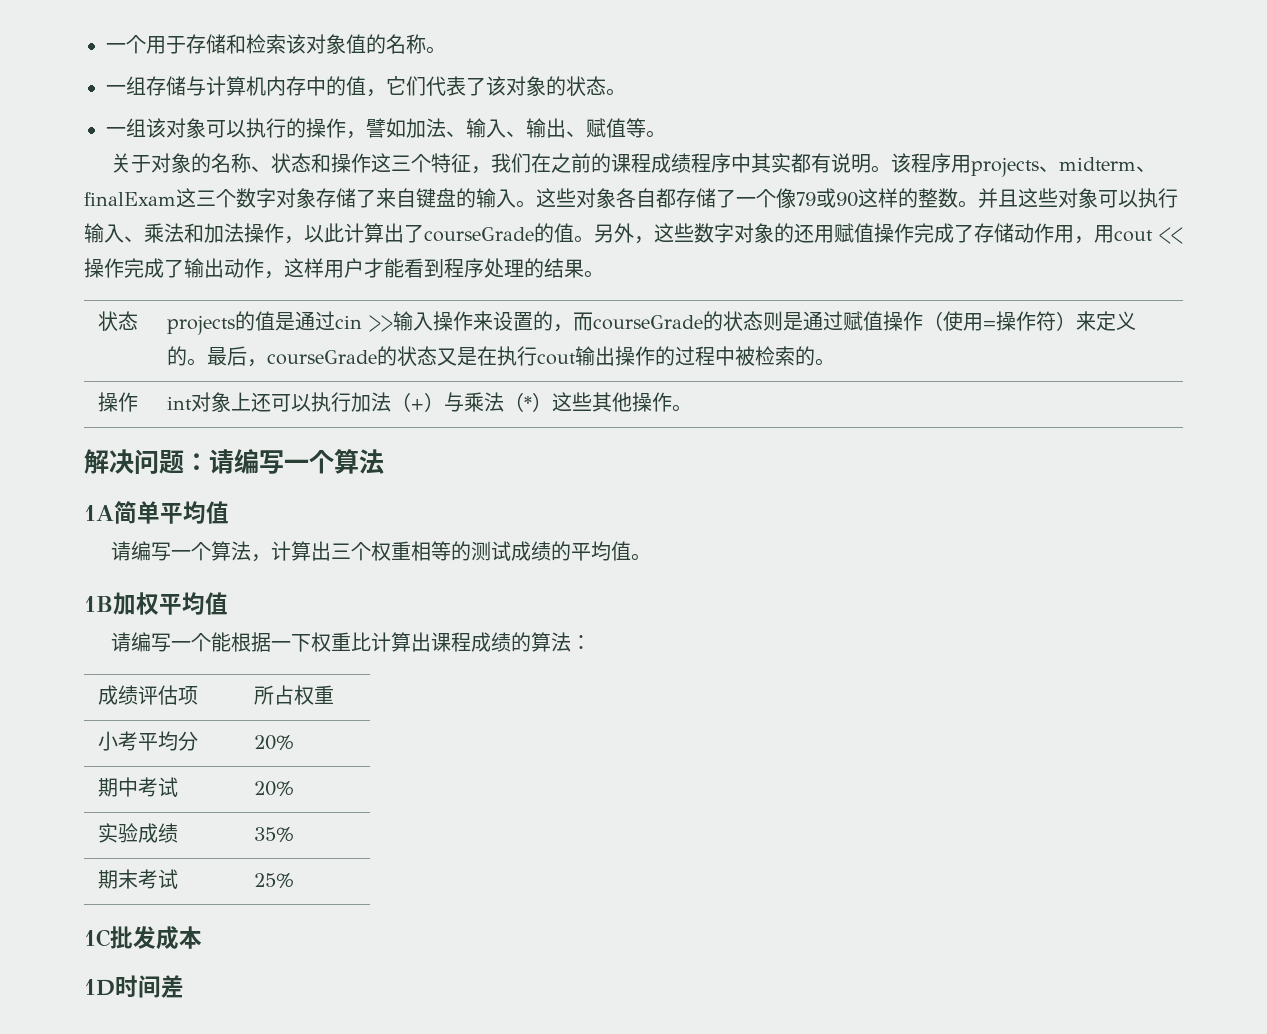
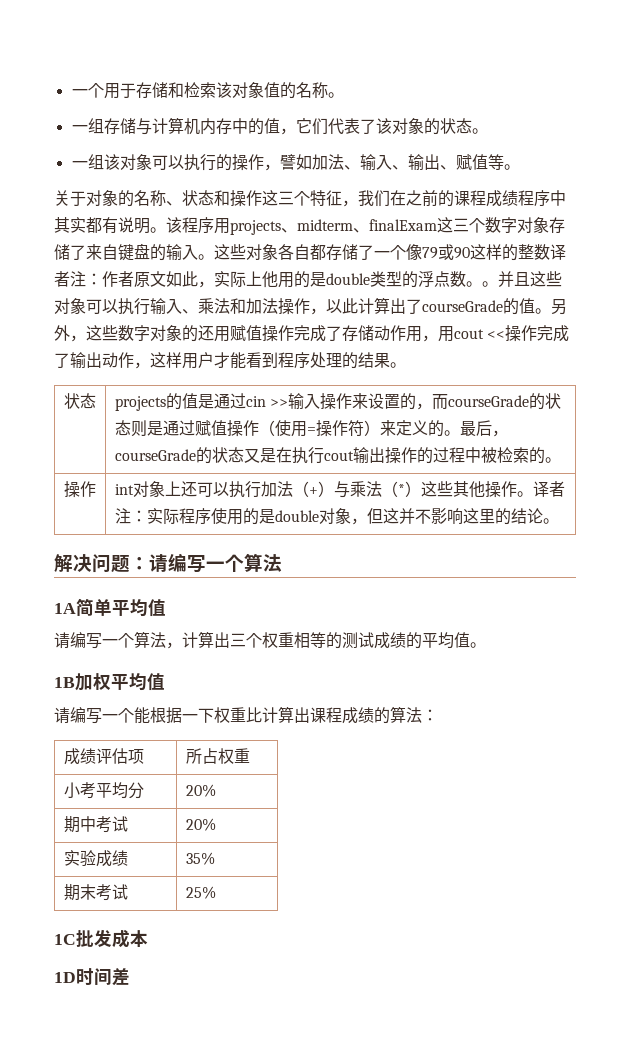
(958, 198) none -> [550,244,566,260] [54,271,482,288] 译者注：作者原文如此，实际上他用的是double类型的浮点数。
(692, 408) none -> [532,481,565,497] [114,508,559,525] 译者注：实际程序使用的是double对象，但这并不影响这里的结论。

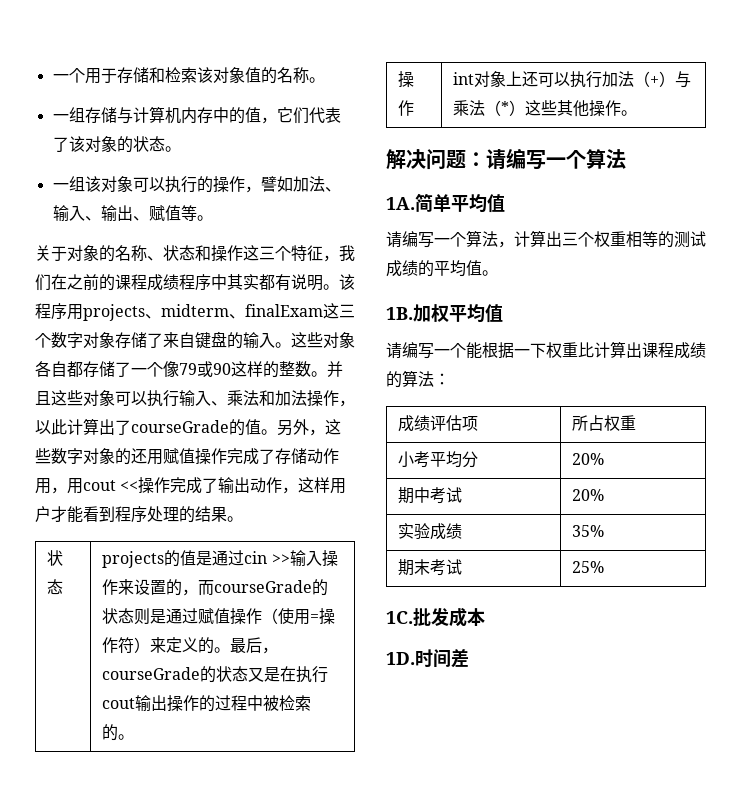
[550,244,566,260] [54,271,482,288] 译者注：作者原文如此，实际上他用的是double类型的浮点数。 -> (311, 369) none
[532,481,565,497] [114,508,559,525] 译者注：实际程序使用的是double对象，但这并不影响这里的结论。 -> (638, 113) none
[54,603,76,614] 1A -> [386,197,415,210] 1A.
[54,677,75,688] 1B -> [386,307,413,320] 1B.
[54,934,76,945] 1C -> [386,611,413,624] 1C.
[54,972,76,983] 1D -> [386,652,415,665] 1D.

